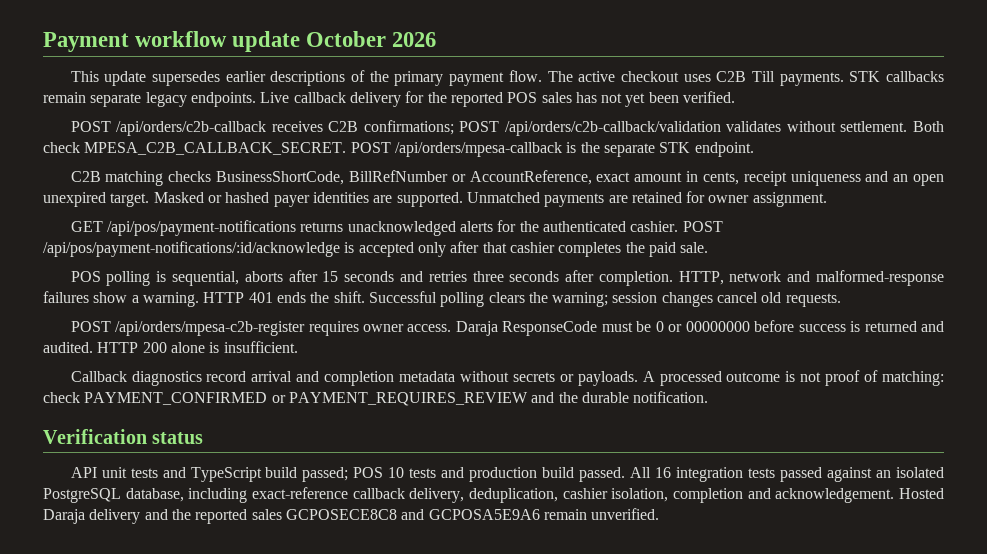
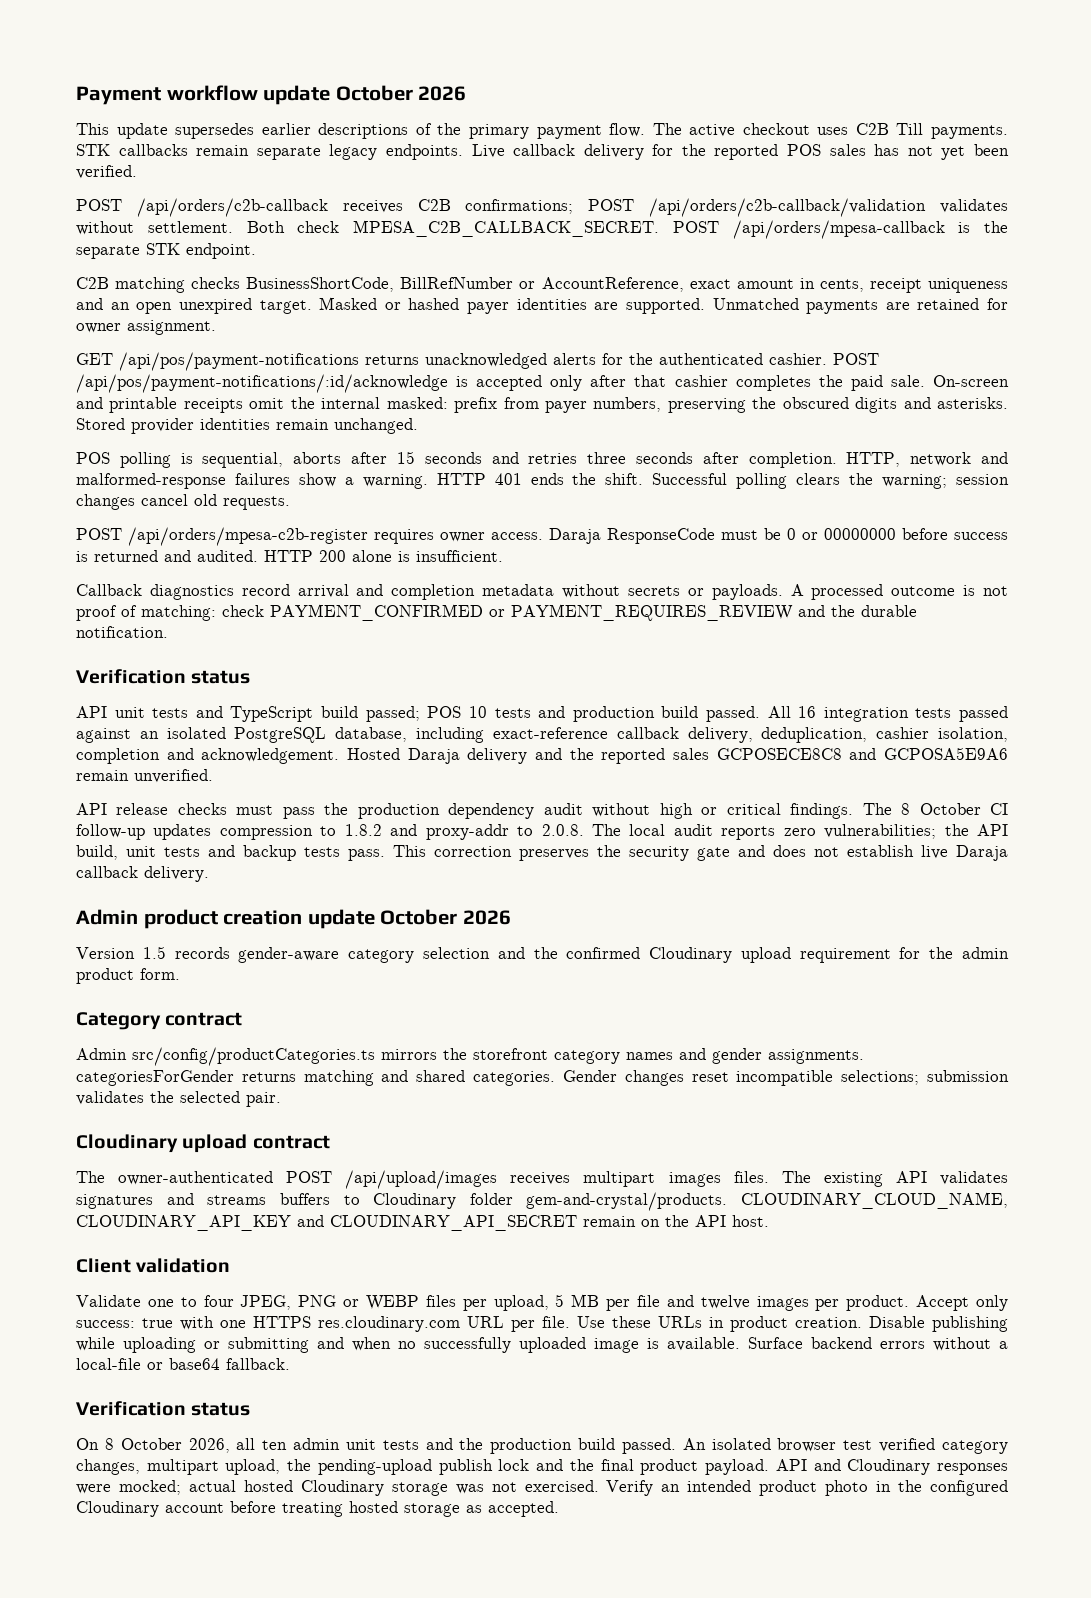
(709, 247) none -> [933,375,1010,387] [76,397,1008,413] [76,418,418,434] On-screen and printable receipts omit the internal masked: prefix from payer numbers, preserving the obscured digits and asterisks. Stored provider identities remain unchanged.
(660, 514) none -> [76,803,1009,819] [76,824,1008,840] [76,845,1008,861] [76,866,209,882] [76,909,511,929] [76,946,1010,963] [76,968,180,984] [76,1012,243,1030] [76,1047,864,1066] [76,1070,1010,1086] [76,1091,281,1107] [76,1134,330,1153] [76,1170,1009,1189] [76,1192,1008,1211] [76,1215,769,1231] [76,1258,231,1273] [76,1294,1009,1311] [76,1316,1008,1332] [76,1337,1008,1353] [76,1358,290,1370] [76,1401,251,1416] [76,1438,1009,1454] [76,1459,1009,1475] [76,1480,1008,1496] [76,1501,559,1517] // API release checks must pass the production dependency audit without high or critical findings. The 8 October CI follow-up updates compression to 1.8.2 and proxy-addr to 2.0.8. The local audit reports zero vulnerabilities; the API build, unit tests and backup tests pass. This correction preserves the security gate and does not establish live Daraja callback delivery. // Admin product creation update October 2026 // Version 1.5 records gender-aware category selection and the confirmed Cloudinary upload requirement for the admin product form. // Category contract // Admin src/config/productCategories.ts mirrors the storefront category names and gender assignments. categoriesForGender returns matching and shared categories. Gender changes reset incompatible selections; submission validates the selected pair. // Cloudinary upload contract // The owner-authenticated POST /api/upload/images receives multipart images files. The existing API validates signatures and streams buffers to Cloudinary folder gem-and-crystal/products. CLOUDINARY_CLOUD_NAME, CLOUDINARY_API_KEY and CLOUDINARY_API_SECRET remain on the API host. // Client validation // Validate one to four JPEG, PNG or WEBP files per upload, 5 MB per file and twelve images per product. Accept only success: true with one HTTPS res.cloudinary.com URL per file. Use these URLs in product creation. Disable publishing while uploading or submitting and when no successfully uploaded image is available. Surface backend errors without a local-file or base64 fallback. // Verification status // On 8 October 2026, all ten admin unit tests and the production build passed. An isolated browser test verified category changes, multipart upload, the pending-upload publish lock and the final product payload. API and Cloudinary responses were mocked; actual hosted Cloudinary storage was not exercised. Verify an intended product photo in the configured Cloudinary account before treating hosted storage as accepted.

